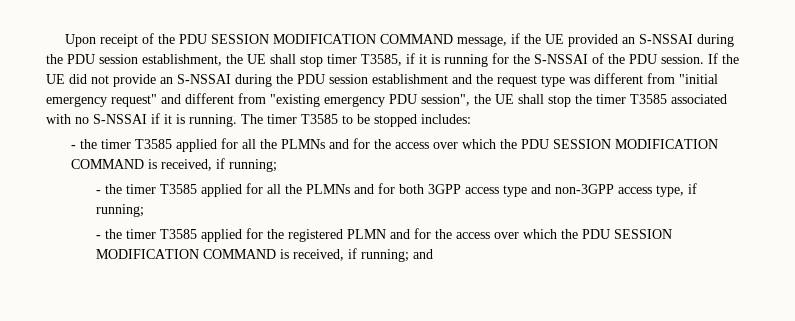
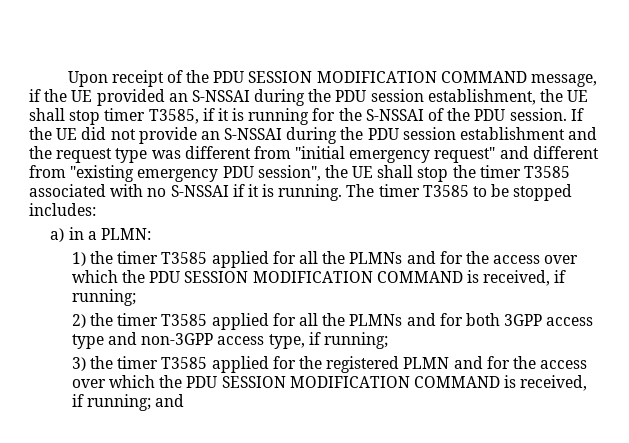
[71,145,77,149] - -> [50,227,152,242] [71,252,86,266] a) in a PLMN: // 1)
[96,190,102,194] - -> [71,314,86,328] 2)
[96,235,102,239] - -> [71,357,86,371] 3)

